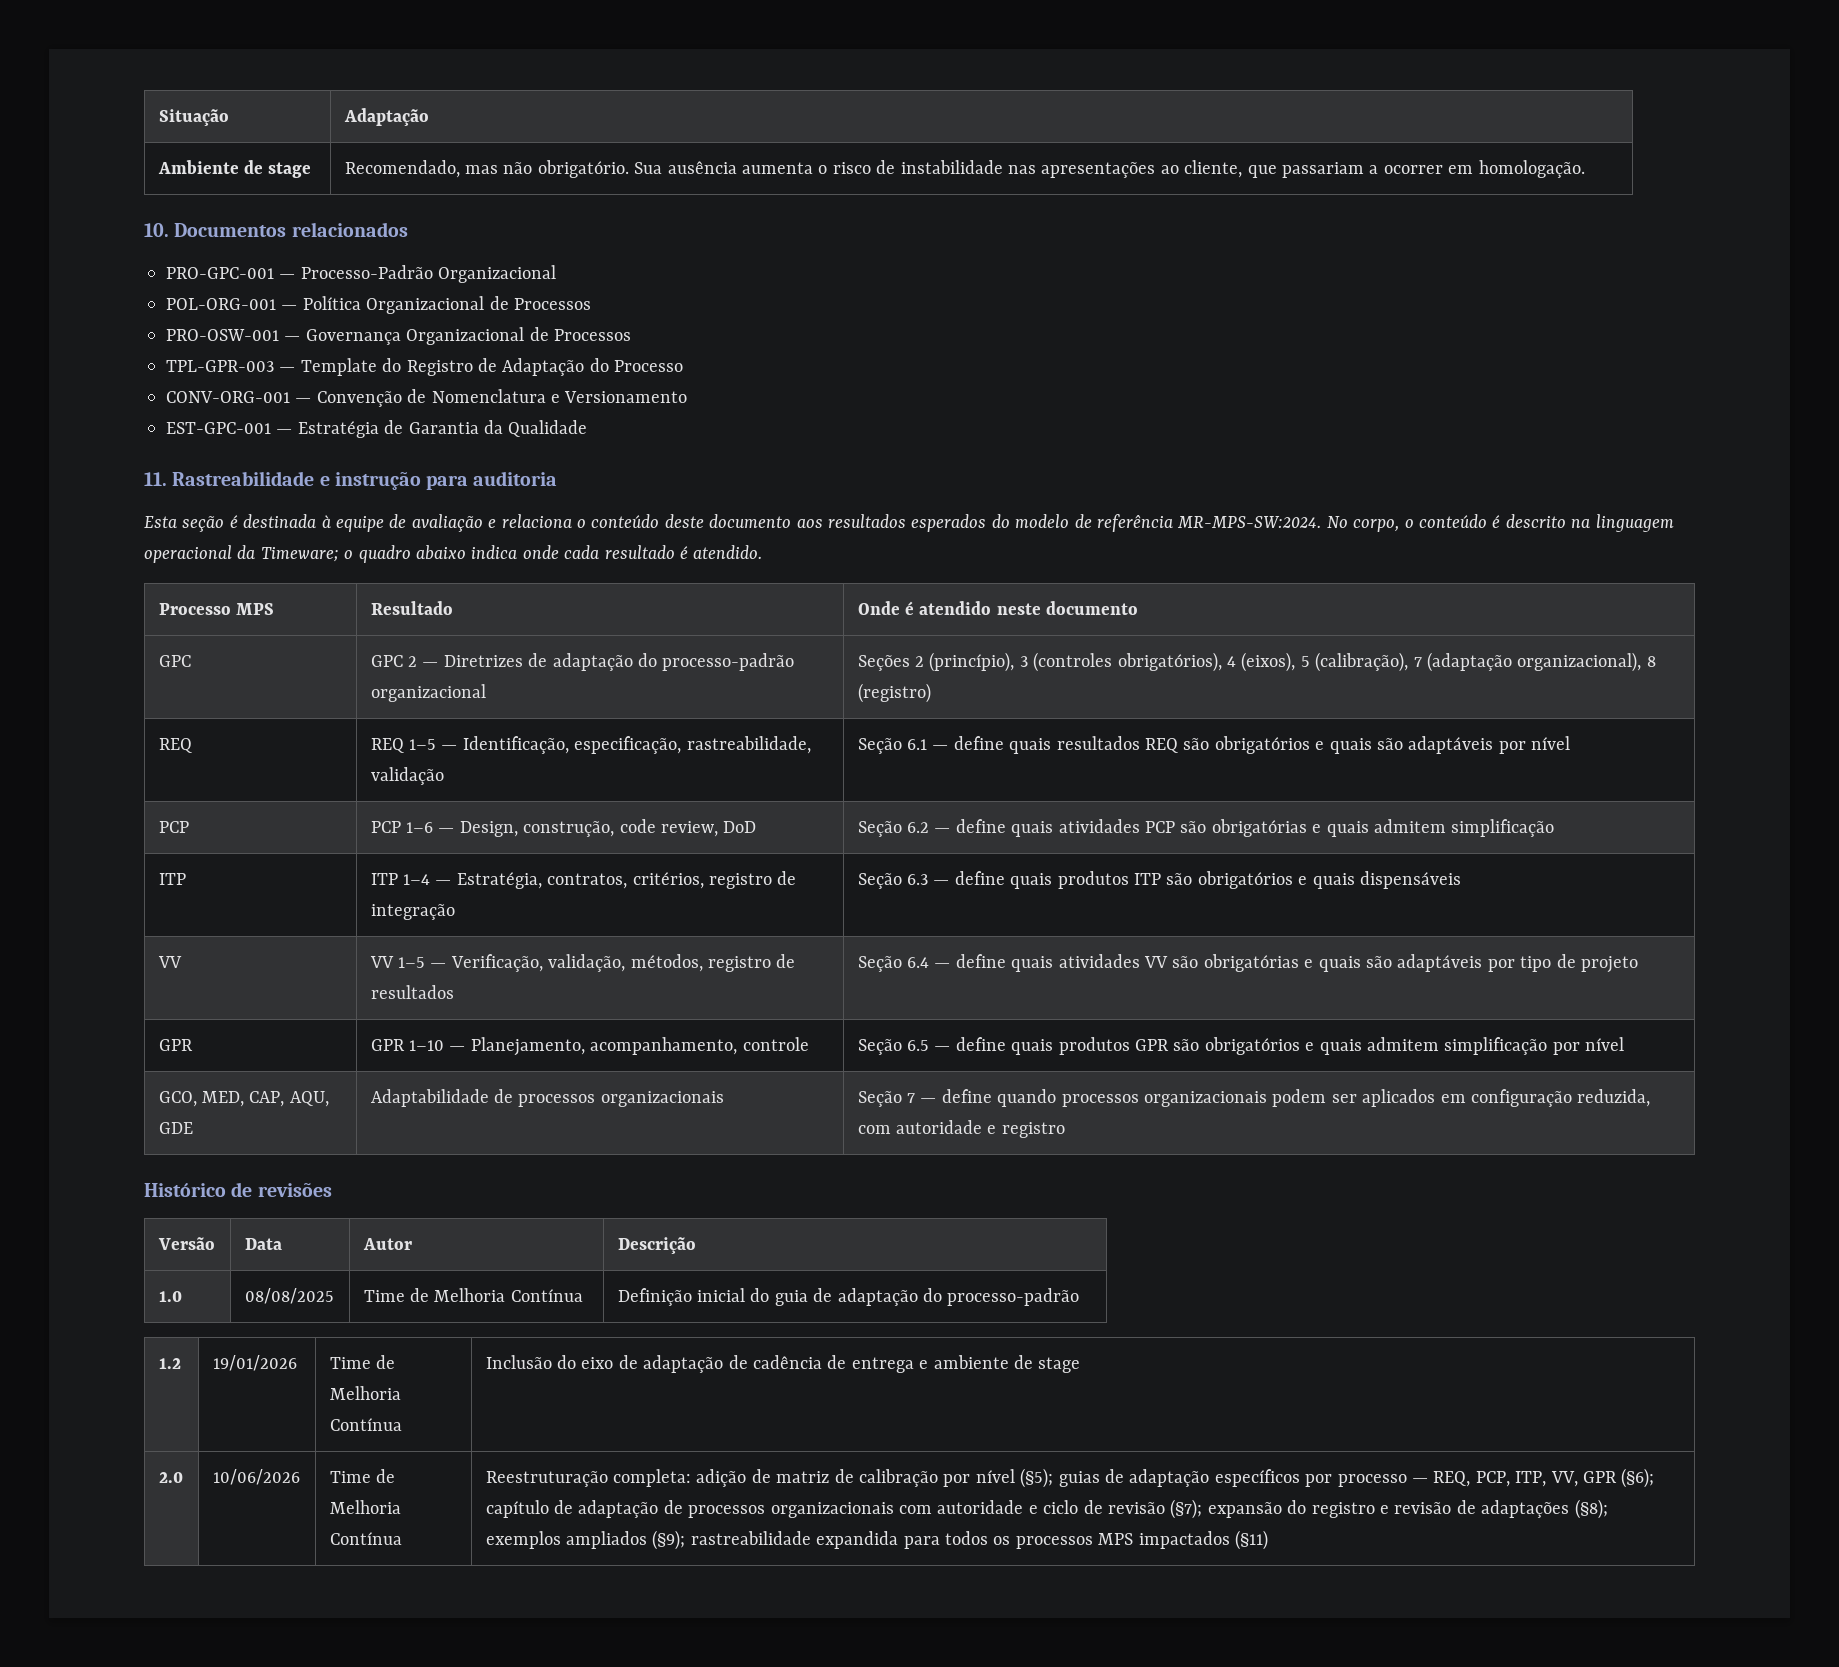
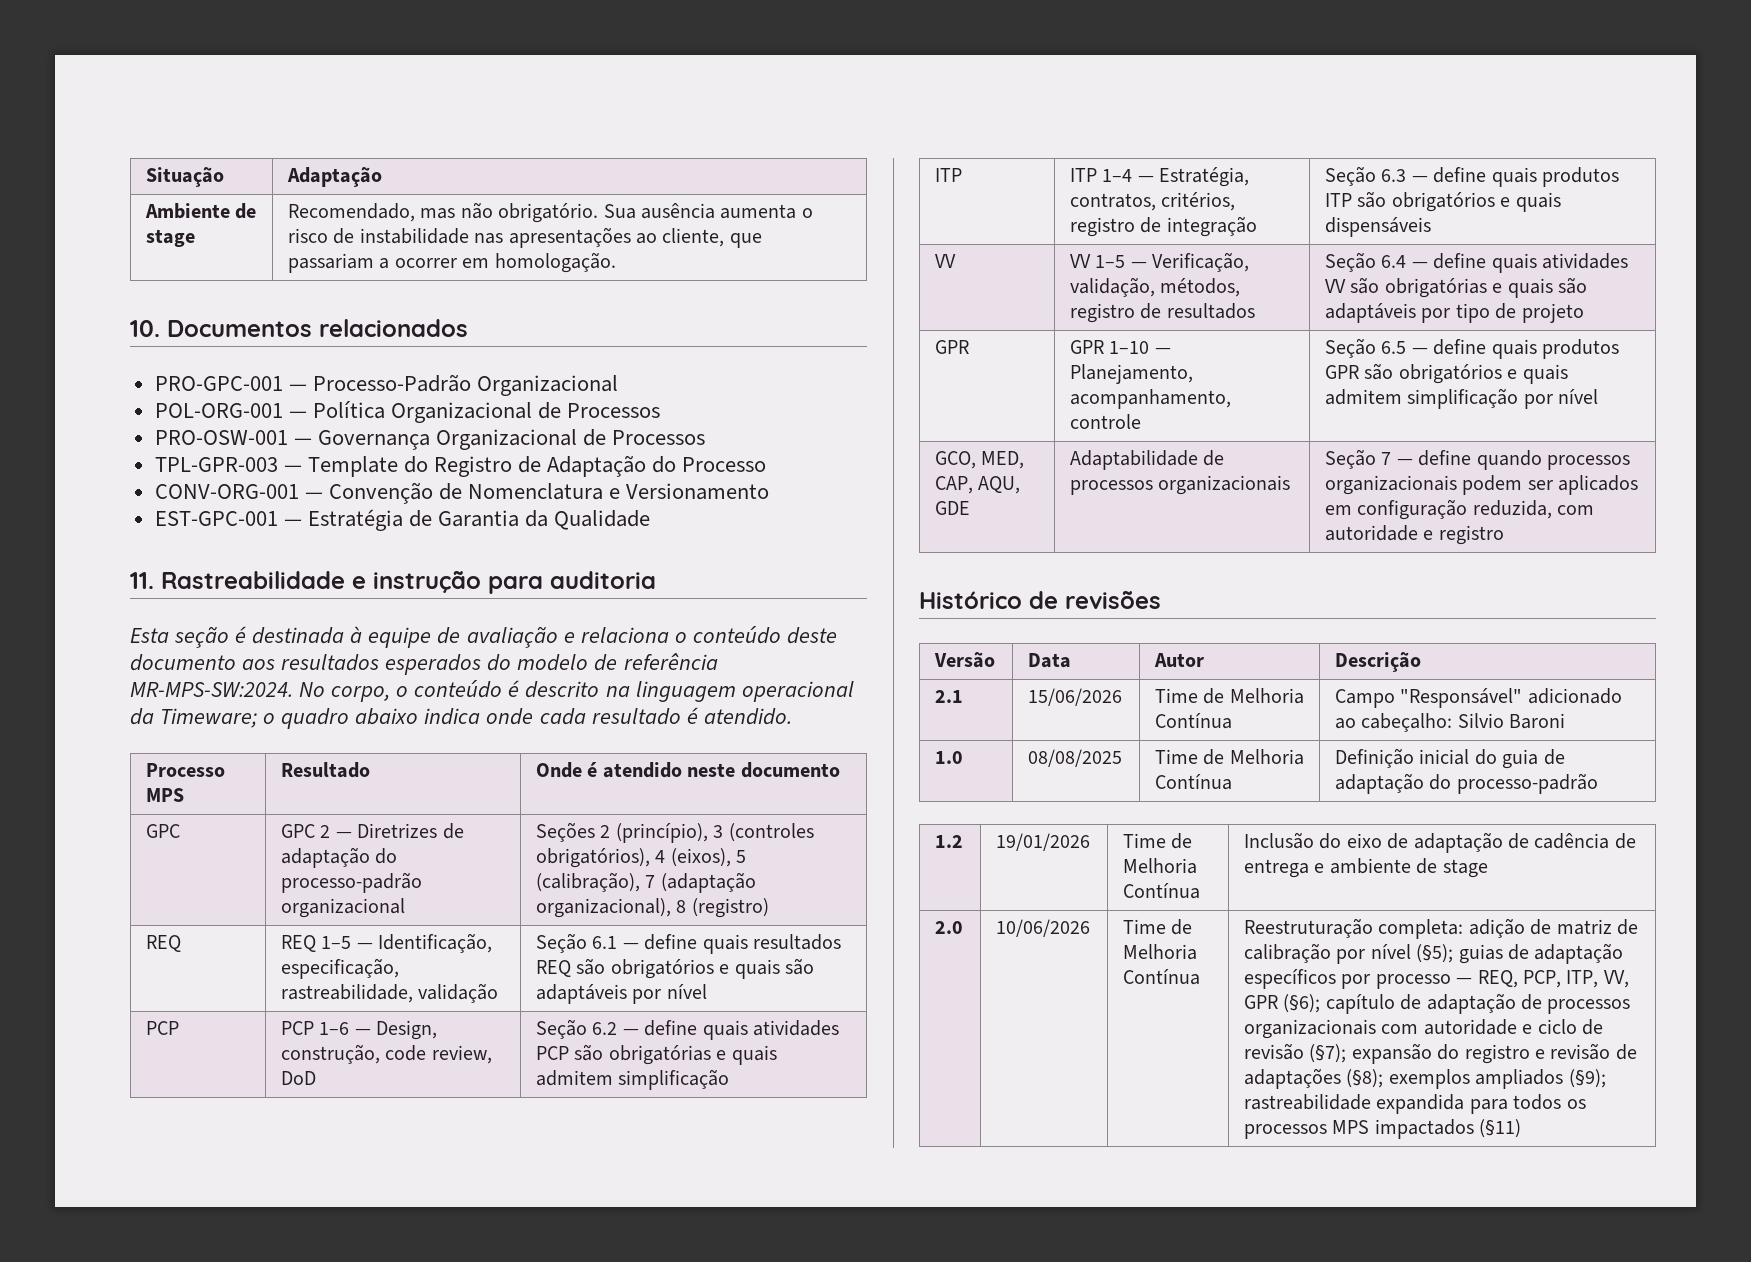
(696, 1245) none -> [935,690,964,703] [1028,688,1123,706] [1155,688,1304,704] [1155,713,1233,729] [1335,688,1622,708] [1335,713,1566,732] // 2.1 | 15/06/2026 | Time de Melhoria Contínua | Campo "Responsável" adicionado ao cabeçalho: Silvio Baroni

